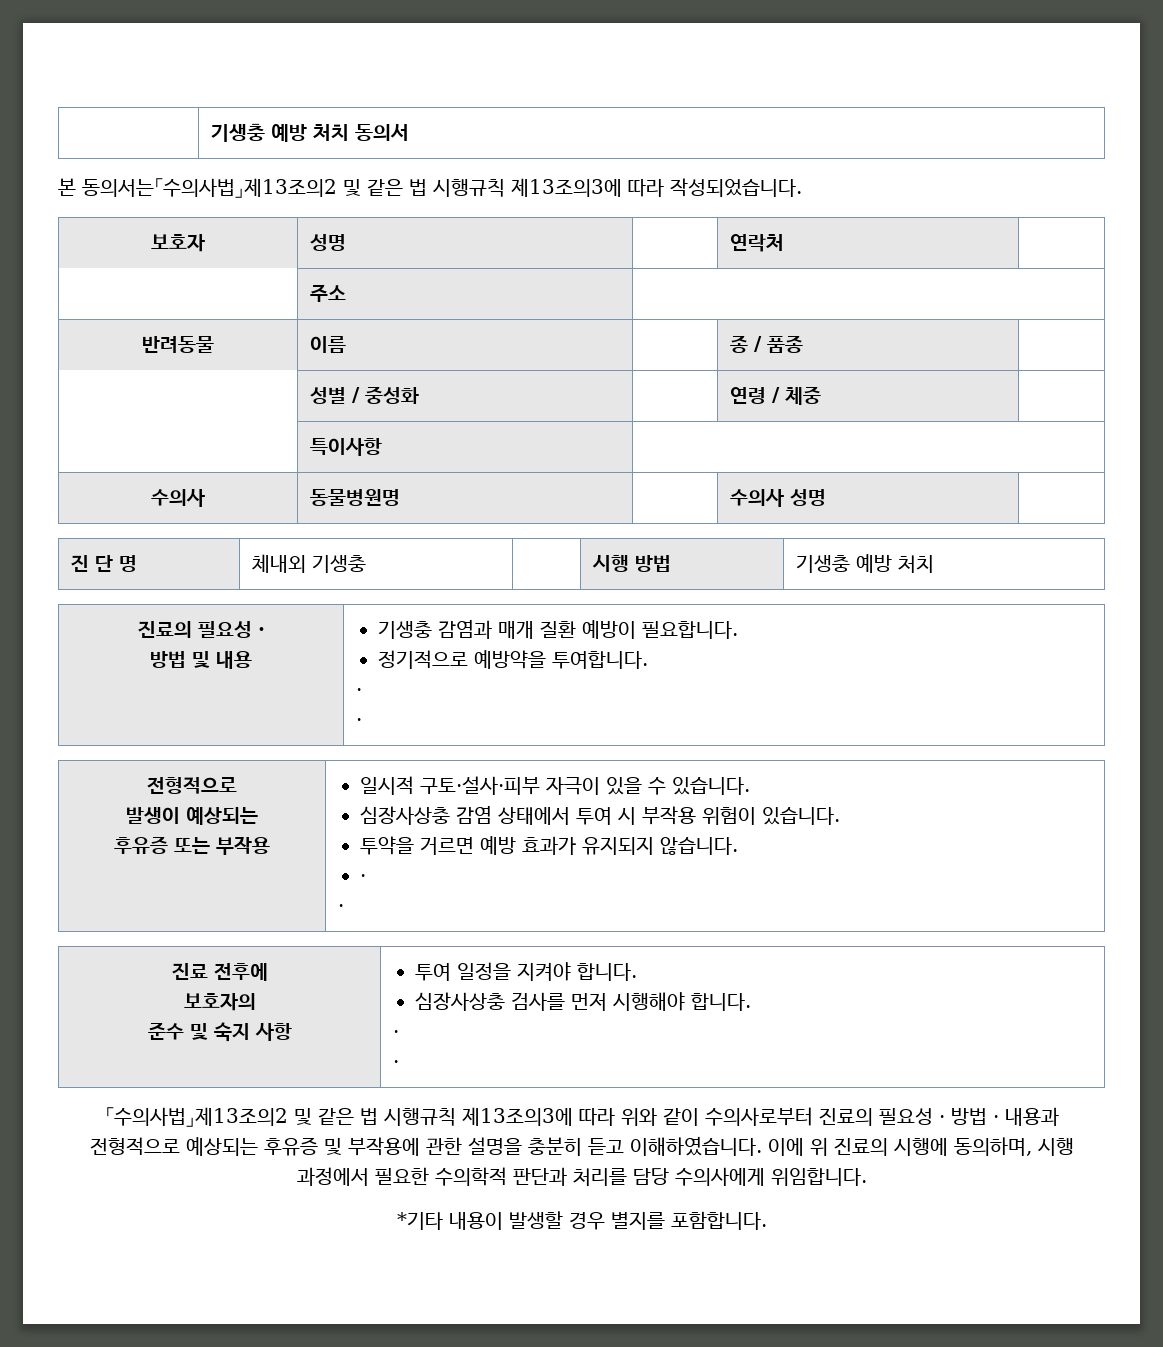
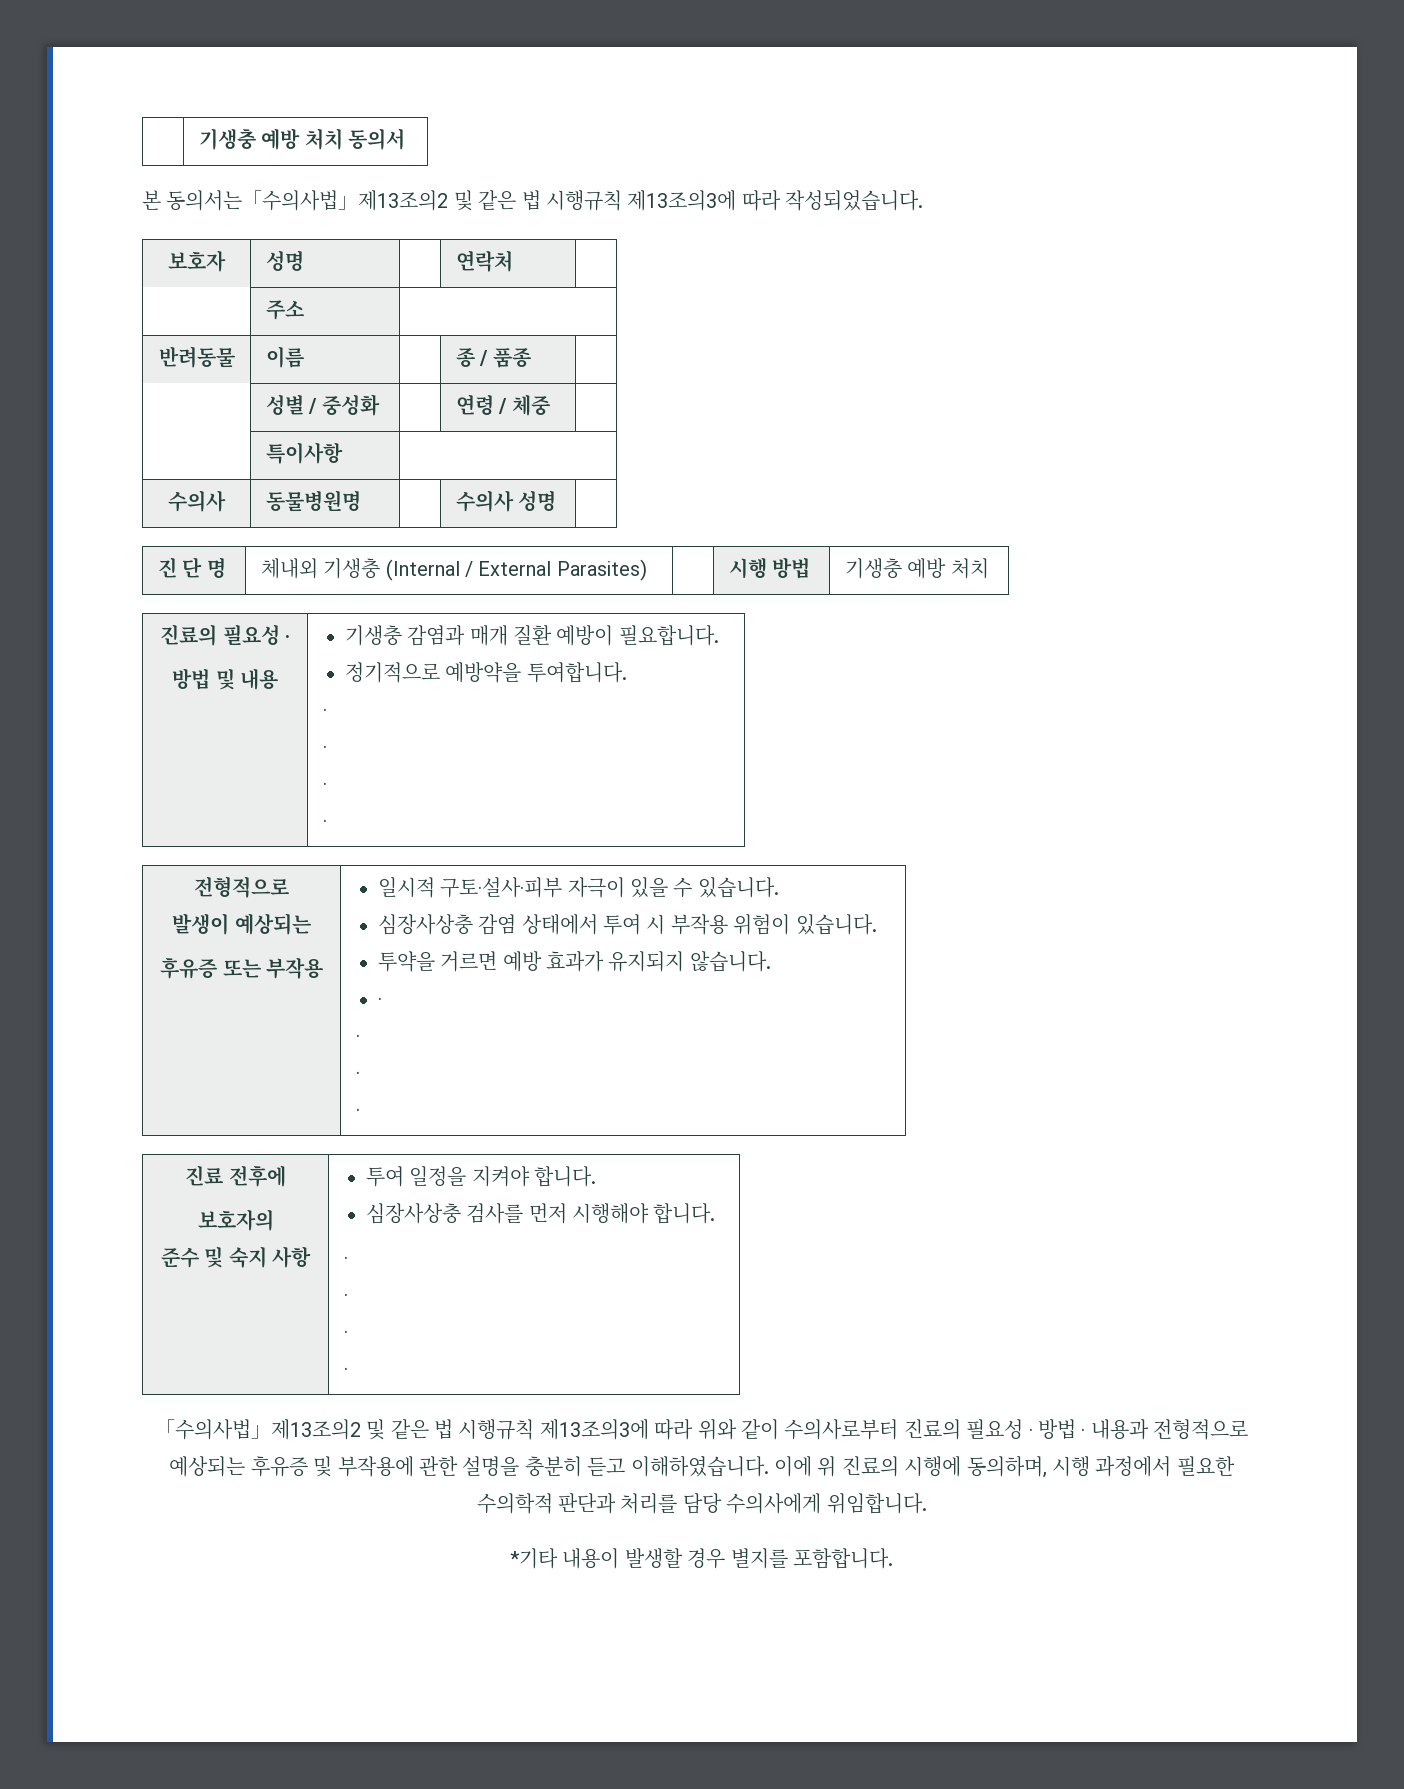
(366, 564) none -> [385,559,647,581] (Internal / External Parasites)
(362, 722) none -> [322,782,327,791] [322,819,327,828] // · // ·
(344, 908) none -> [355,1071,360,1080] [355,1108,360,1117] // · // ·
(399, 1064) none -> [343,1330,348,1339] [343,1367,348,1376] // · // ·

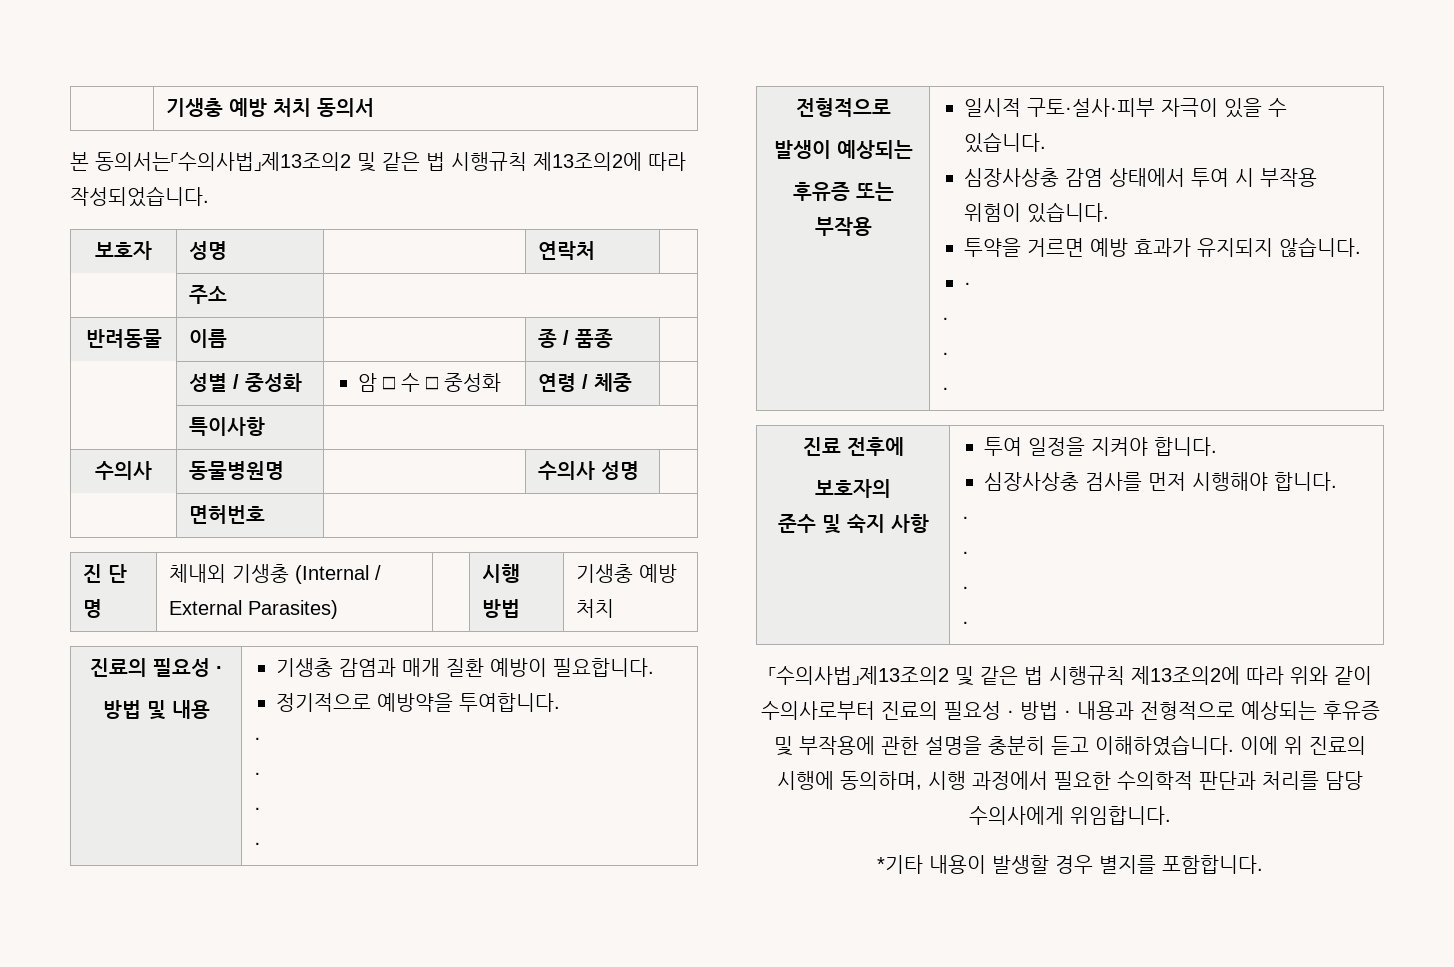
[627,190,737,211] 제13조의3에 -> [533,152,642,171] 제13조의2에
(380, 405) none -> [358,373,502,392] 암 □ 수 □ 중성화
(557, 500) none -> [189,505,266,524] // | 면허번호 |
[539,1419,649,1440] 제13조의3에 -> [1130,666,1240,685] 제13조의2에

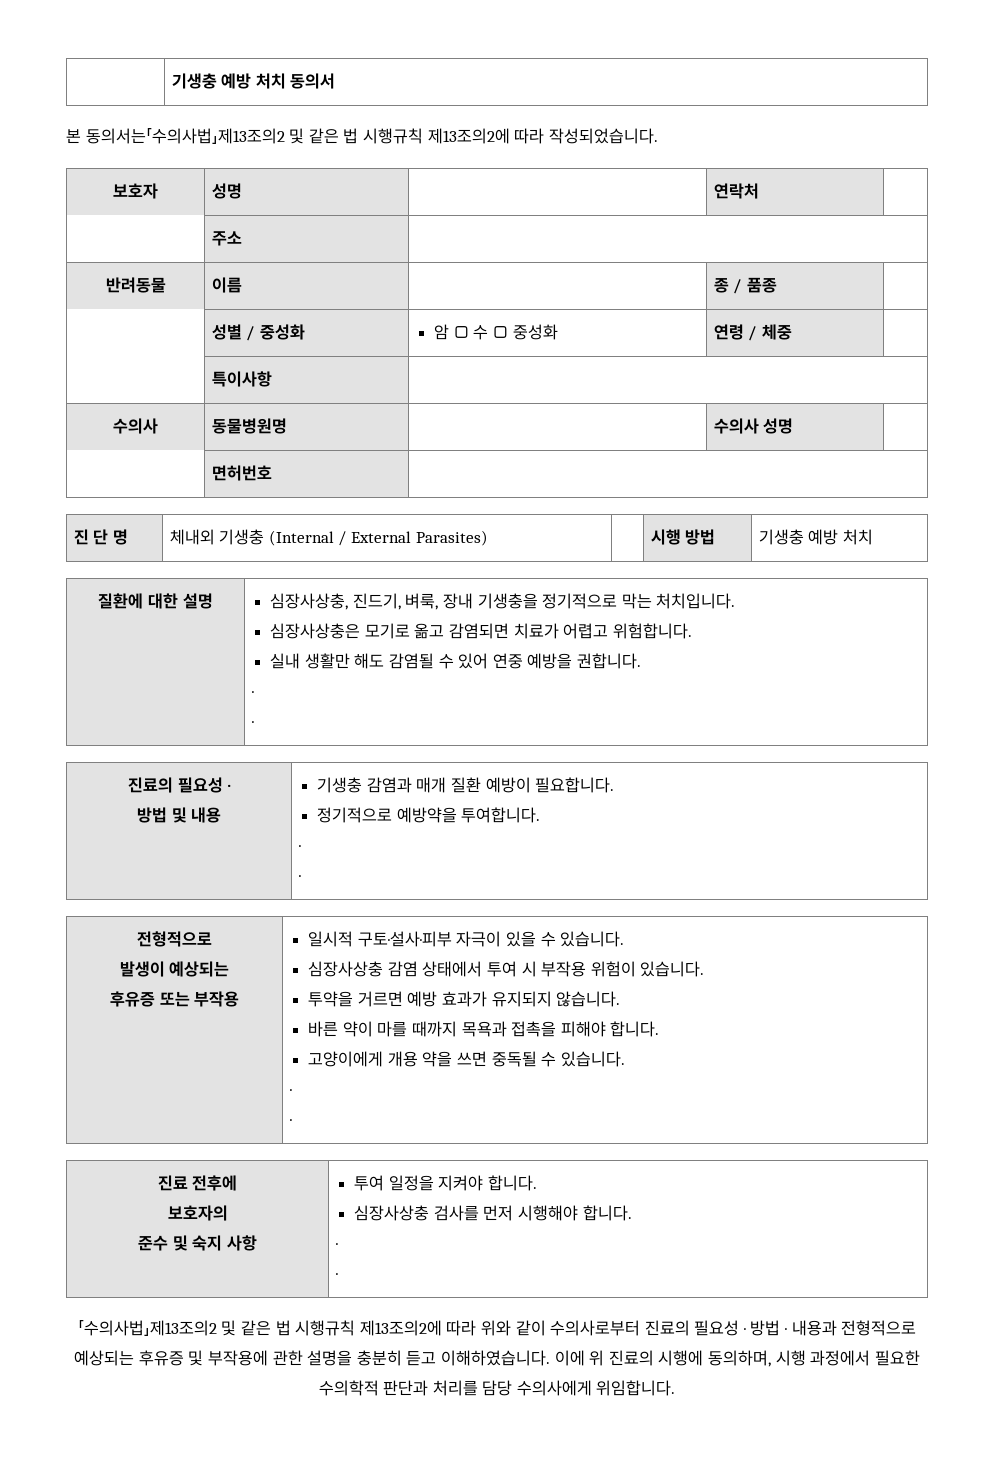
(615, 608) none -> [98,593,213,609] [270,593,736,610] [270,623,692,639] [270,653,642,669] [251,691,254,697] [251,721,254,727] // 질환에 대한 설명 | 심장사상충, 진드기, 벼룩, 장내 기생충을 정기적으로 막는 처치입니다. // 심장사상충은 모기로 옮고 감염되면 치료가 어렵고 위험합니다. // 실내 생활만 해도 감염될 수 있어 연중 예방을 권합니다. // · // ·
[254,807,262,814] [254,842,262,849] // · // · -> (301, 878) none
[964,282,972,289] [942,317,950,324] · // · -> [308,1021,660,1037] [308,1051,625,1067] 바른 약이 마를 때까지 목욕과 접촉을 피해야 합니다. // 고양이에게 개용 약을 쓰면 중독될 수 있습니다.
[962,586,970,593] [962,621,970,628] // · // · -> (338, 1276) none
[877,855,1263,874] // *기타 내용이 발생할 경우 별지를 포함합니다. -> (676, 1388) none

